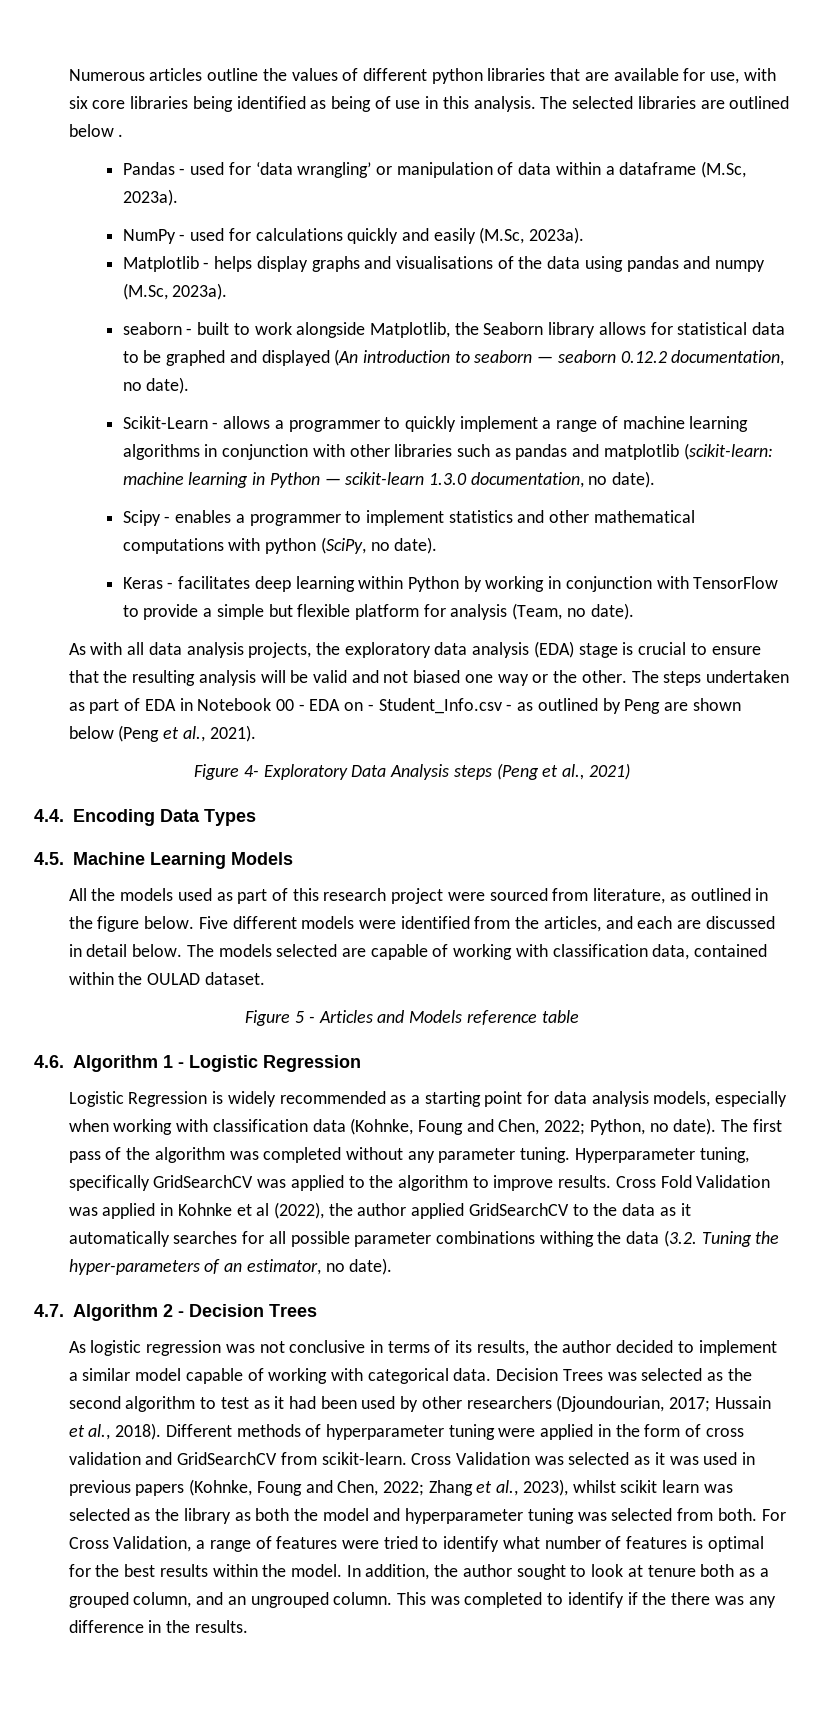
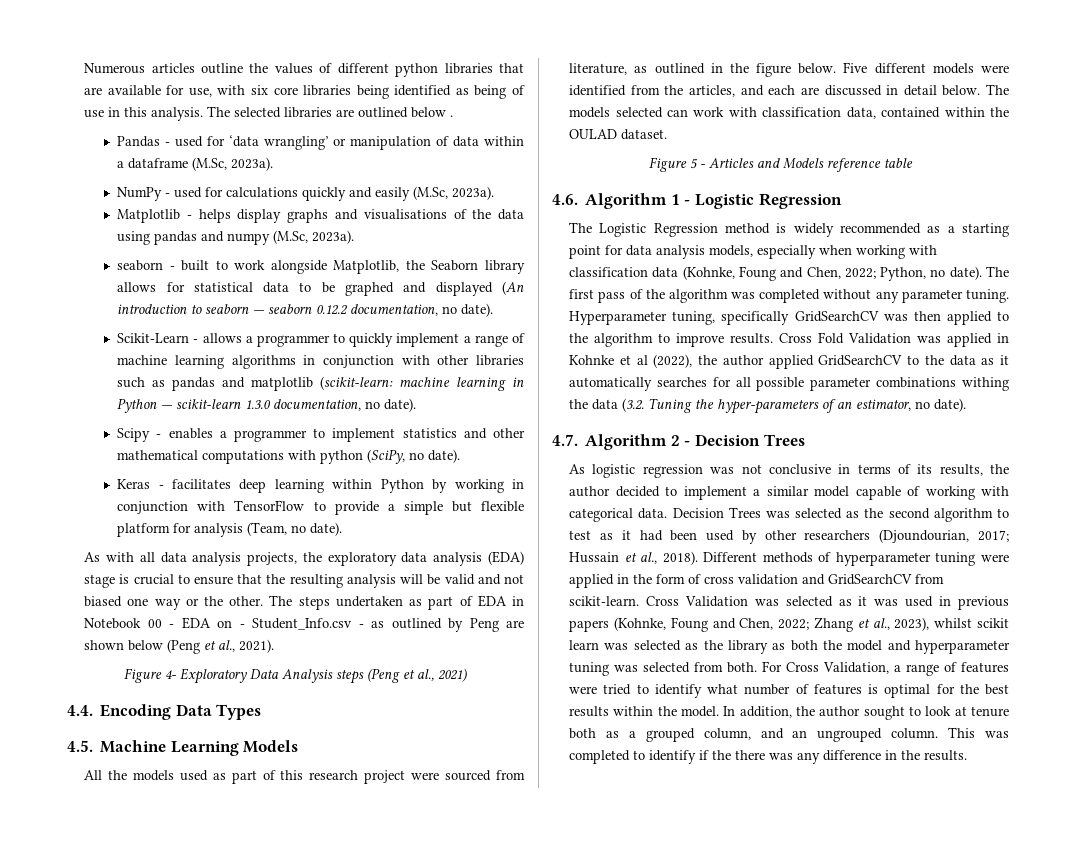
[342,944,513,960] are capable of working -> [666,107,725,117] can work
[68,1091,208,1107] Logistic Regression -> [569,222,771,237] The Logistic Regression method
(287, 1183) none -> [913,311,941,321] then

